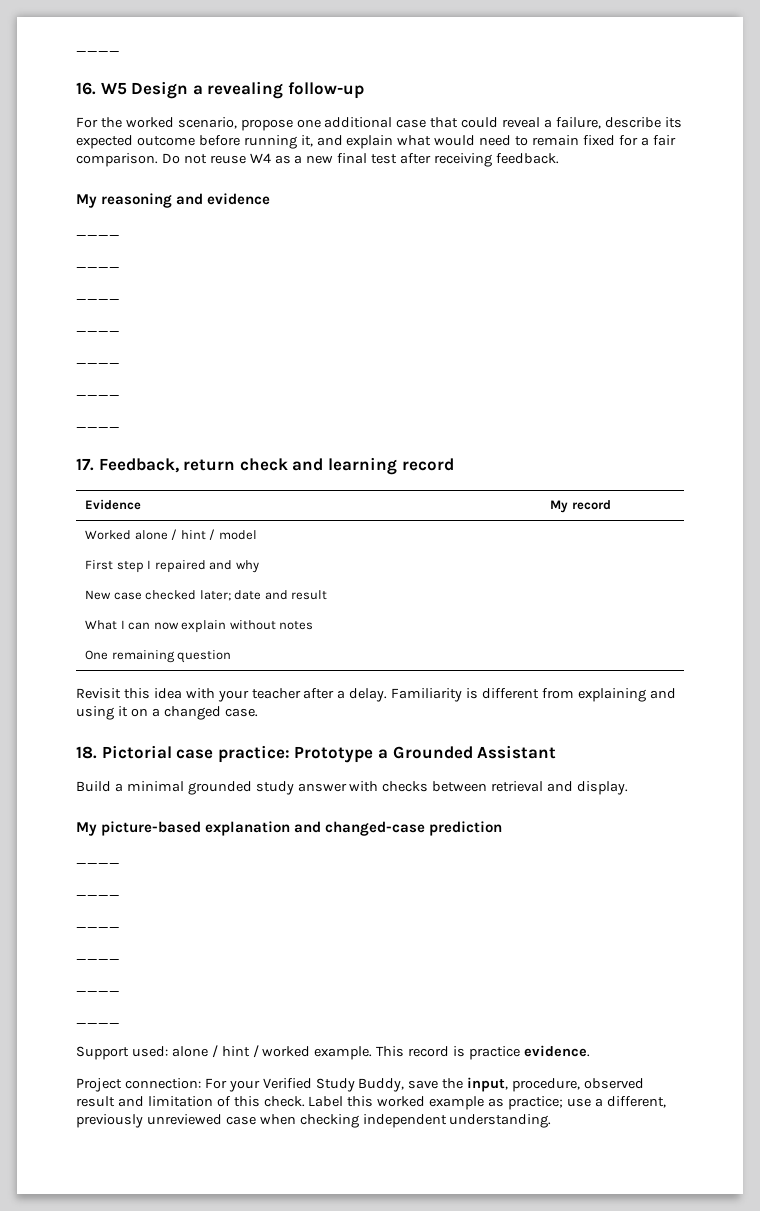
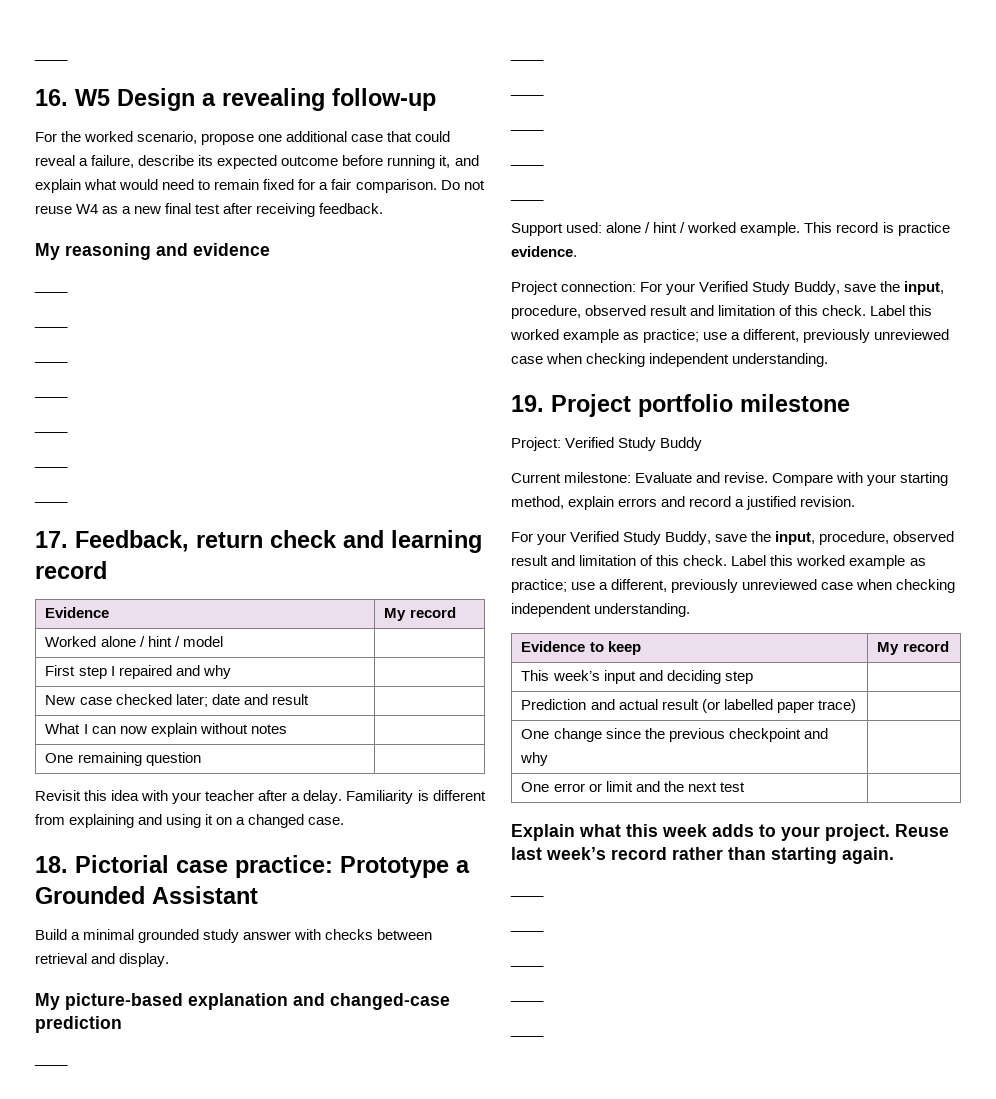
(552, 1121) none -> [511,394,850,417] [511,437,703,451] [511,472,949,486] [511,496,856,510] [511,531,955,545] [511,555,926,569] [511,579,956,593] [511,603,691,617] [521,641,641,655] [877,641,949,655] [521,670,753,684] [521,699,856,713] [521,728,828,742] [520,752,549,766] [521,781,745,792] [511,824,949,841] [511,847,894,864] [510,894,544,897] [510,929,544,932] [510,964,544,967] [510,999,544,1002] [510,1034,544,1037] // 19. Project portfolio milestone // Project: Verified Study Buddy // Current milestone: Evaluate and revise. Compare with your starting method, explain errors and record a justified revision. // For your Verified Study Buddy, save the input, procedure, observed result and limitation of this check. Label this worked example as practice; use a different, previously unreviewed case when checking independent understanding. // Evidence to keep | My record // This week’s input and deciding step | // Prediction and actual result (or labelled paper trace) | // One change since the previous checkpoint and why | // One error or limit and the next test | // Explain what this week adds to your project. Reuse last week’s record rather than starting again. // ____ // ____ // ____ // ____ // ____

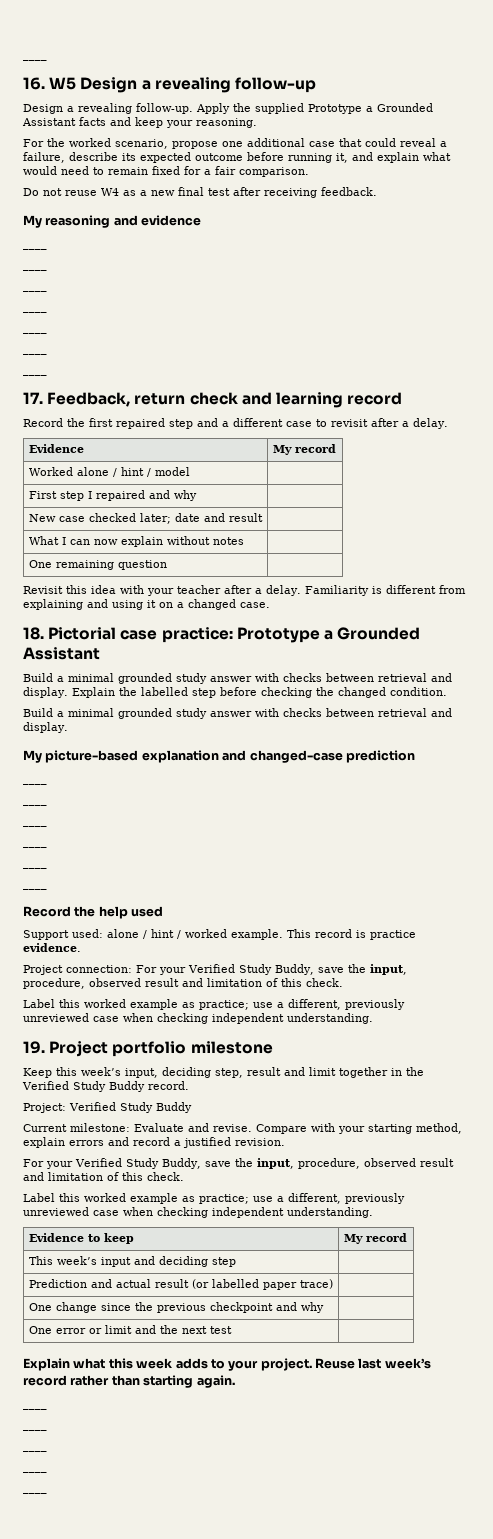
(436, 99) none -> [23,103,433,114] [22,117,257,128] // Design a revealing follow-up. Apply the supplied Prototype a Grounded Assistant facts and keep your reasoning.
(437, 186) none -> (309, 172) //
(107, 570) none -> [23,418,448,429] // Record the first repaired step and a different case to revisit after a delay.
(258, 895) none -> [23,673,452,684] [23,687,447,698] // Build a minimal grounded study answer with checks between retrieval and display. Explain the labelled step before checking the changed condition.
(544, 199) none -> [23,906,164,919] // Record the help used
(867, 310) none -> (343, 982) //
(850, 403) none -> [23,1067,424,1078] [22,1081,189,1092] // Keep this week’s input, deciding step, result and limit together in the Verified Study Buddy record.
(728, 560) none -> (184, 1176) //

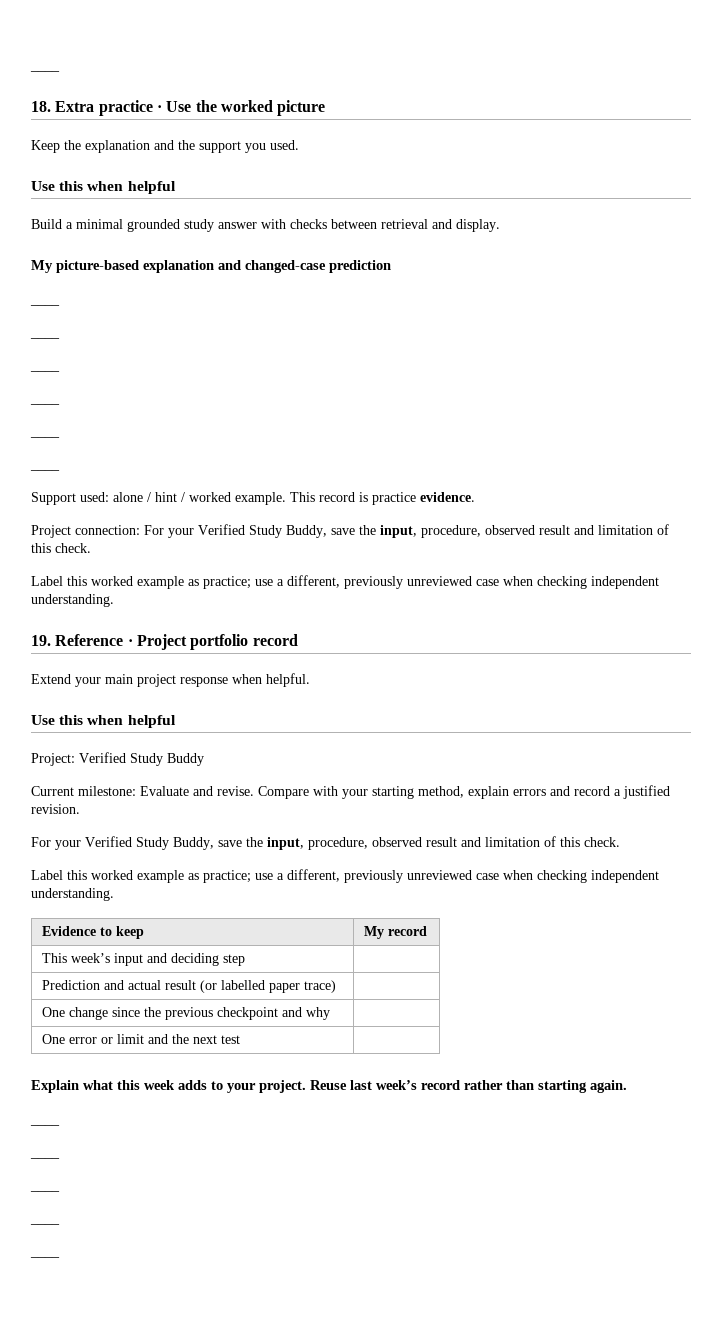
[23,58,47,61] [23,77,316,93] [23,103,433,114] [22,117,257,128] [23,138,447,149] [23,152,451,163] [23,166,309,177] [23,187,377,198] [23,215,202,228] [23,247,47,250] [23,268,47,271] [23,289,47,292] [23,310,47,313] [23,331,47,334] [23,352,47,355] [23,373,47,376] [23,392,403,408] [23,418,448,429] [28,444,84,453] [272,444,336,455] [28,467,190,477] [28,490,197,501] [28,513,263,524] [28,536,244,547] [28,560,167,570] [23,585,466,596] [23,599,270,610] [23,627,421,643] [23,647,100,660] [23,673,452,684] [23,687,447,698] ____ // 16. W5 Design a revealing follow-up // Design a revealing follow-up. Apply the supplied Prototype a Grounded Assistant facts and keep your reasoning. // For the worked scenario, propose one additional case that could reveal a failure, describe its expected outcome before running it, and explain what would need to remain fixed for a fair comparison. // Do not reuse W4 as a new final test after receiving feedback. // My reasoning and evidence // ____ // ____ // ____ // ____ // ____ // ____ // ____ // 17. Feedback, return check and learning record // Record the first repaired step and a different case to revisit after a delay. // Evidence | My record // Worked alone / hint / model | // First step I repaired and why | // New case checked later; date and result | // What I can now explain without notes | // One remaining question | // Revisit this idea with your teacher after a delay. Familiarity is different from explaining and using it on a changed case. // 18. Pictorial case practice: Prototype a Grounded Assistant // Build a minimal grounded study answer with checks between retrieval and display. Explain the labelled step before checking the changed condition. -> [30,70,60,72] [31,100,326,116] [31,140,299,153] [31,181,176,194] ____ // 18. Extra practice · Use the worked picture // Keep the explanation and the support you used. // Use this when helpful
[23,906,164,919] // Record the help used -> (60, 470) none
[49,1041,273,1057] [23,1067,424,1078] [22,1081,189,1092] Project portfolio milestone // Keep this week’s input, deciding step, result and limit together in the Verified Study Buddy record. -> [55,634,298,650] [31,673,310,687] [31,715,176,728] Reference · Project portfolio record // Extend your main project response when helpful. // Use this when helpful

